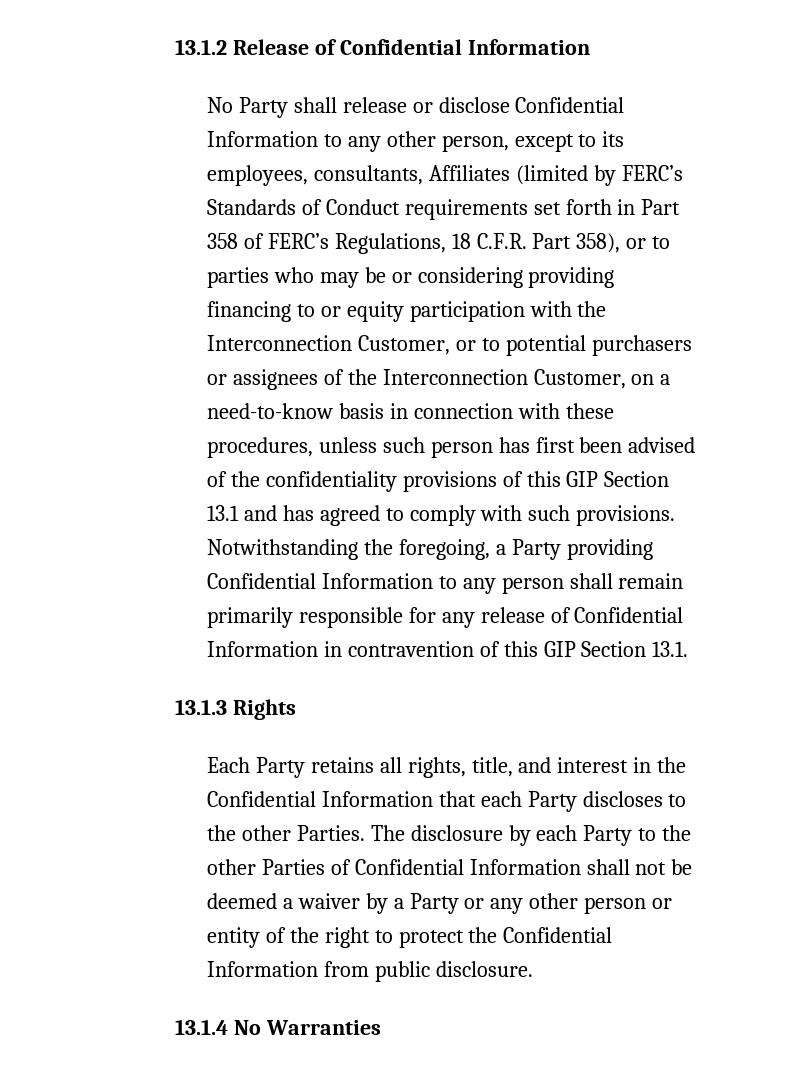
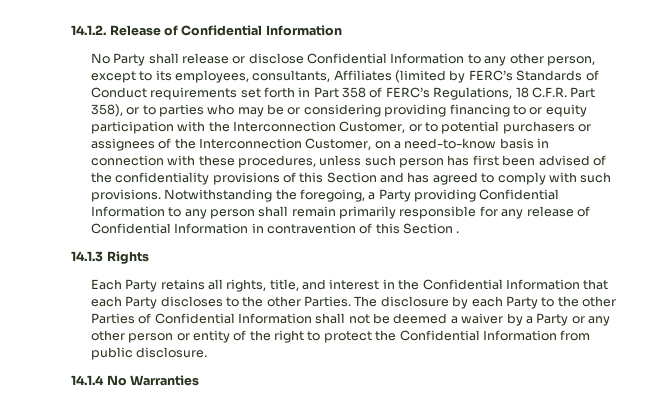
[174,39,227,55] 13.1.2 -> [71,25,107,35] 14.1.2.
[566,471,670,487] [206,505,239,521] GIP Section 13.1 -> [326,172,377,183] Section
[543,641,689,657] [174,699,227,715] GIP Section 13.1. // 13.1.3 -> [403,223,460,234] [71,251,104,262] Section . // 14.1.3
[174,1019,228,1035] 13.1.4 -> [71,375,105,385] 14.1.4

